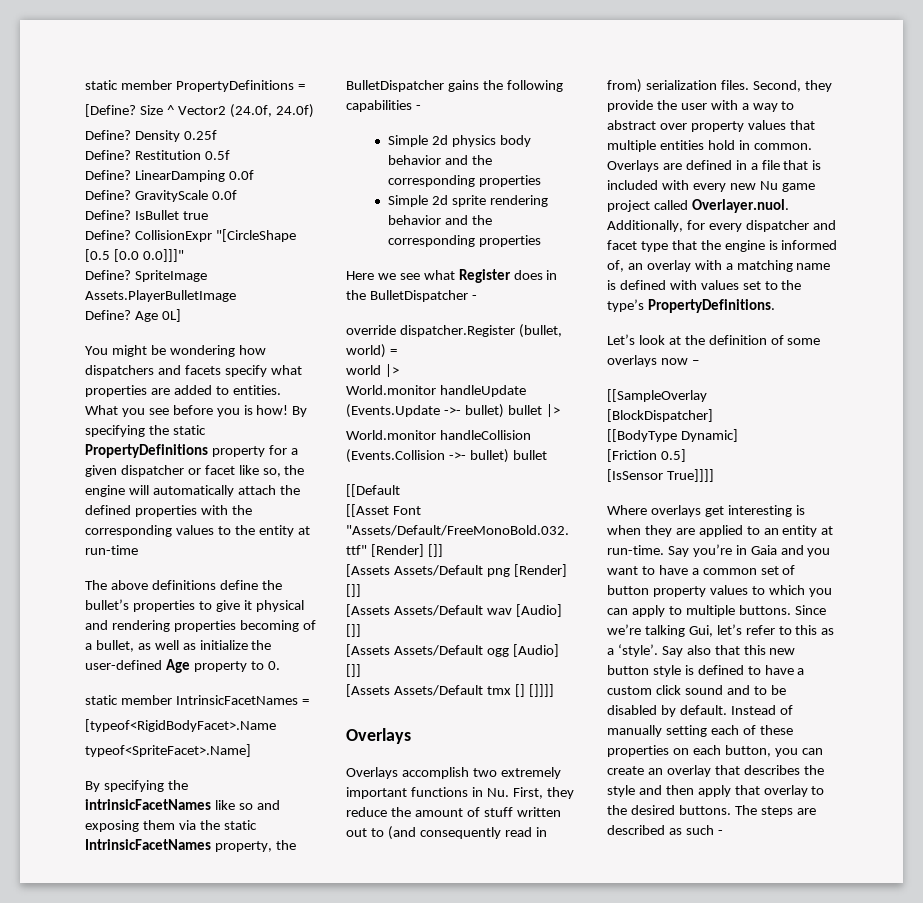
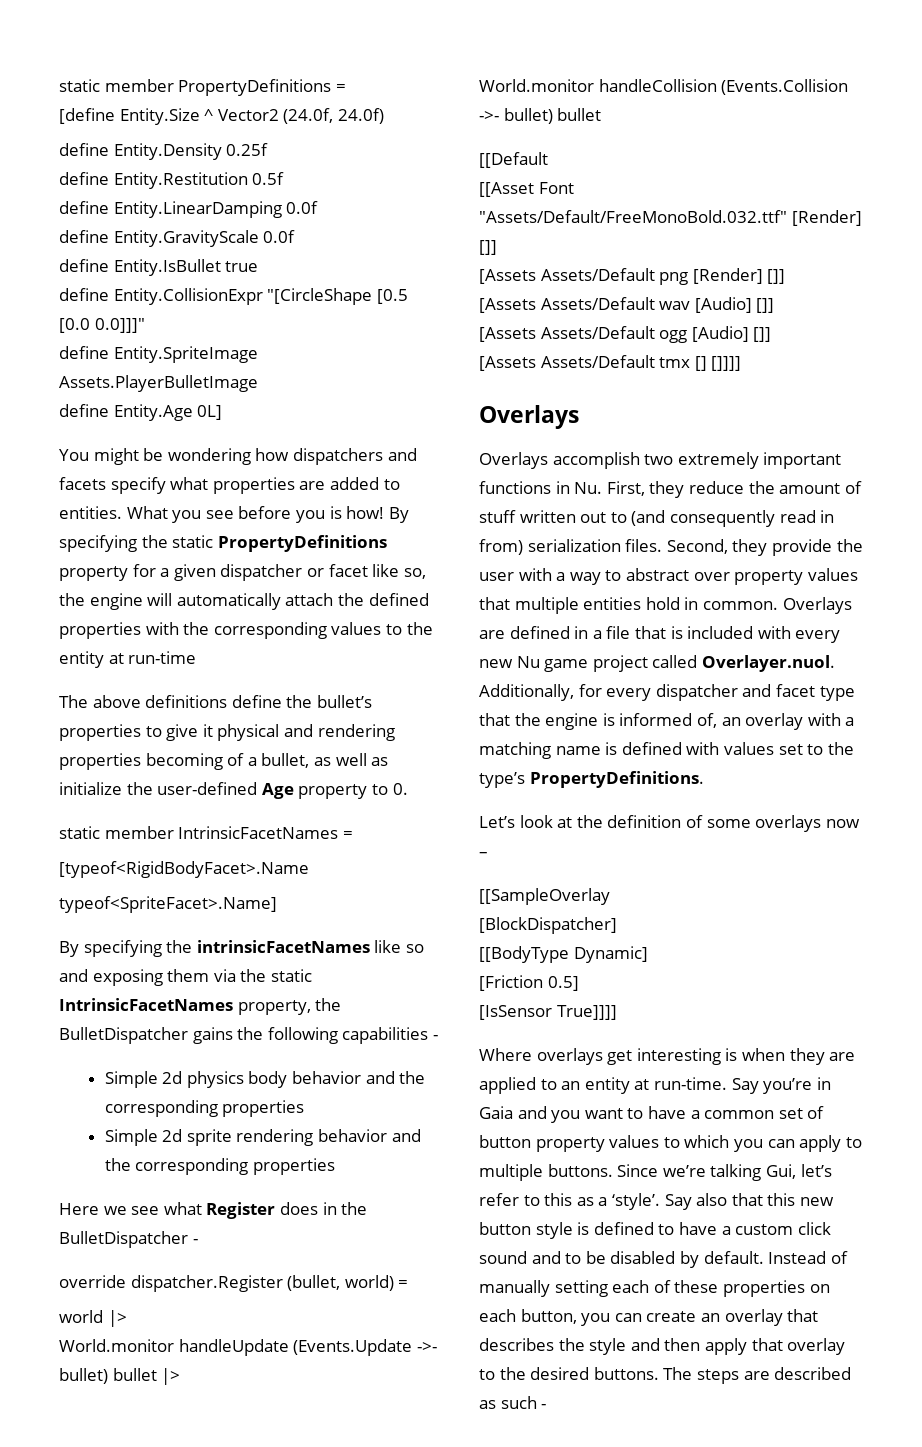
[85,104,163,117] [Define? Size -> [59,108,200,125] [define Entity.Size
[85,130,180,142] Define? Density -> [59,143,222,160] define Entity.Density
[85,150,201,160] Define? Restitution -> [59,172,248,189] define Entity.Restitution
[85,170,254,182] [85,190,237,202] [85,210,179,220] Define? LinearDamping 0.0f // Define? GravityScale 0.0f // Define? IsBullet -> [59,201,319,218] [59,230,296,247] [59,259,221,276] define Entity.LinearDamping 0.0f // define Entity.GravityScale 0.0f // define Entity.IsBullet
[85,230,212,242] Define? CollisionExpr -> [59,288,263,305] define Entity.CollisionExpr
[85,270,207,282] Define? SpriteImage -> [59,346,258,363] define Entity.SpriteImage
[85,310,158,322] Define? Age -> [59,404,193,421] define Entity.Age

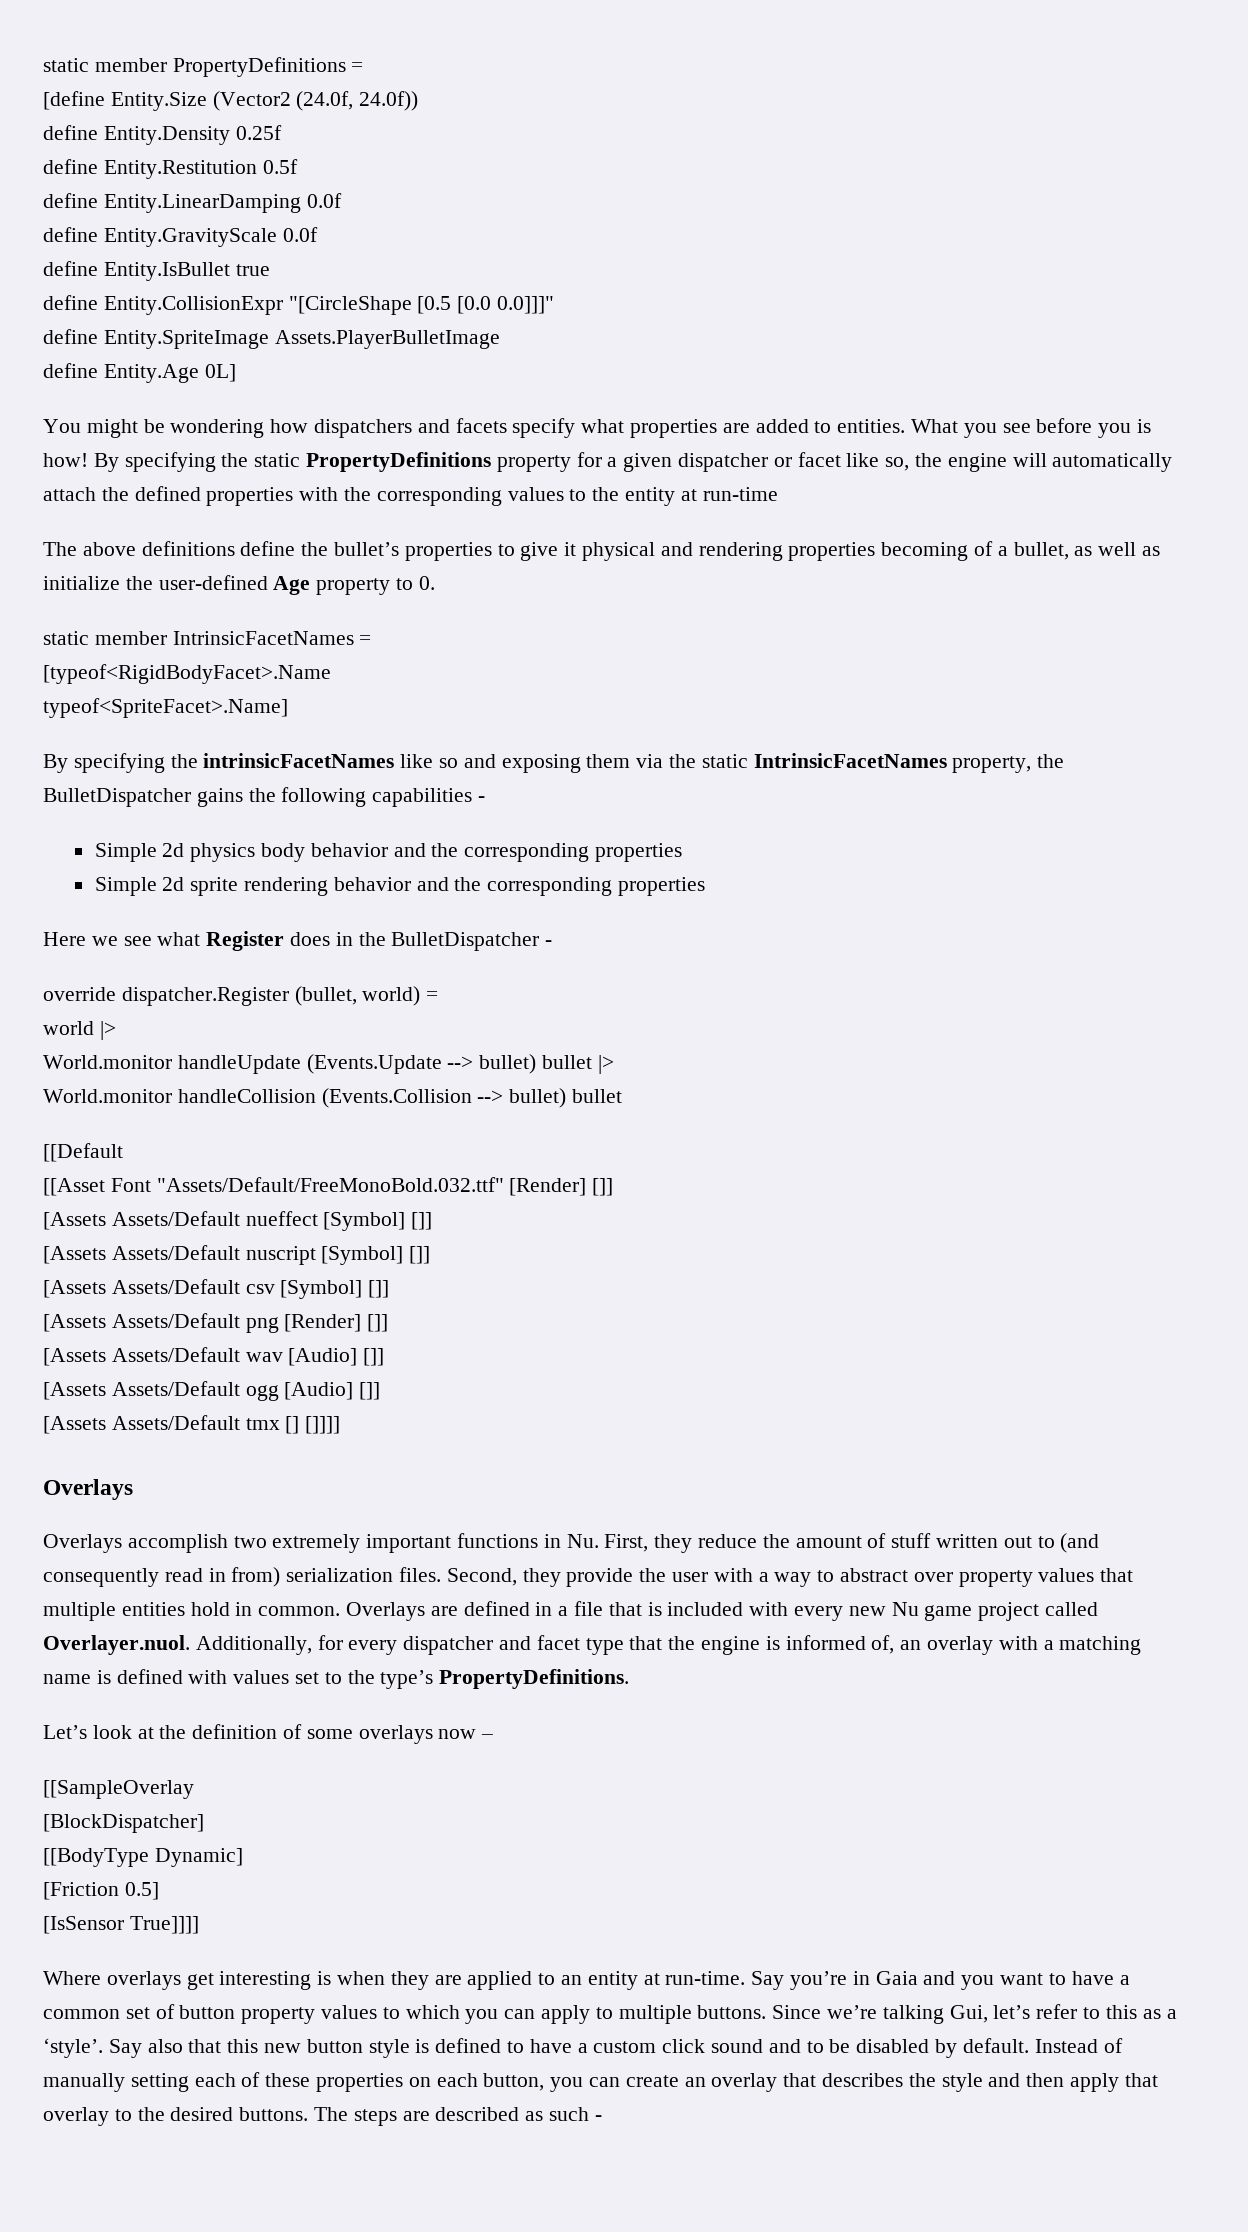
[204,108,384,124] ^ Vector2 (24.0f, 24.0f) -> [212,91,419,111] (Vector2 (24.0f, 24.0f))
[416,1342,437,1352] ->- -> [447,1056,474,1069] -->
[479,111,499,121] ->- -> [477,1090,504,1103] -->
(497, 247) none -> [43,1211,433,1231] [43,1245,431,1265] [43,1279,390,1299] // [Assets Assets/Default nueffect [Symbol] []] // [Assets Assets/Default nuscript [Symbol] []] // [Assets Assets/Default csv [Symbol] []]

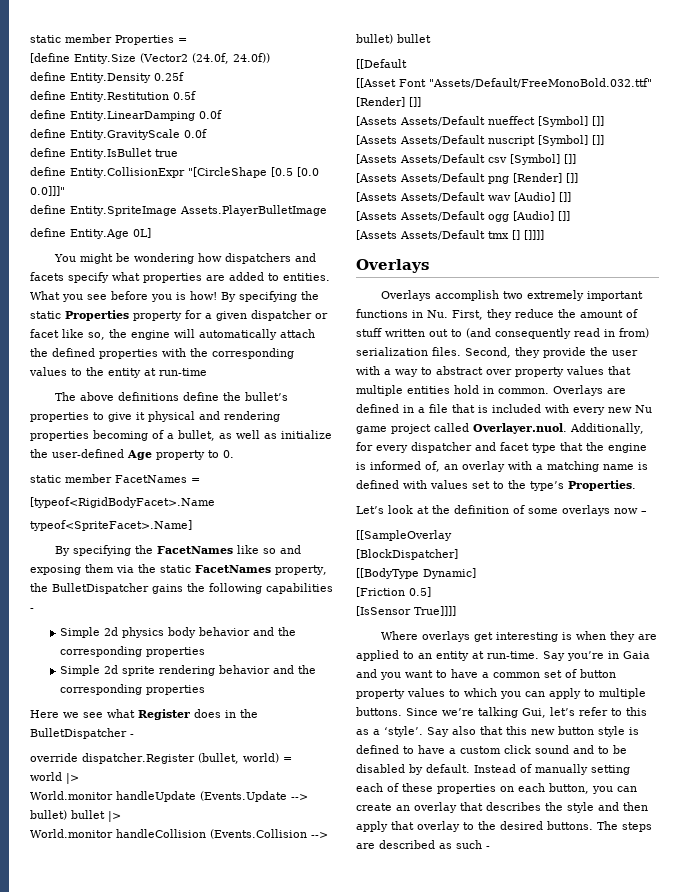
[43,57,346,77] static member PropertyDefinitions -> [30,34,174,45] static member Properties
[306,452,492,472] PropertyDefinitions -> [65,310,129,321] Properties
[172,631,354,645] IntrinsicFacetNames -> [115,475,187,483] FacetNames
[203,753,395,768] intrinsicFacetNames -> [157,546,234,554] FacetNames
[753,753,947,768] IntrinsicFacetNames -> [195,565,271,573] FacetNames
[439,1669,630,1689] PropertyDefinitions. -> [568,480,636,491] Properties.

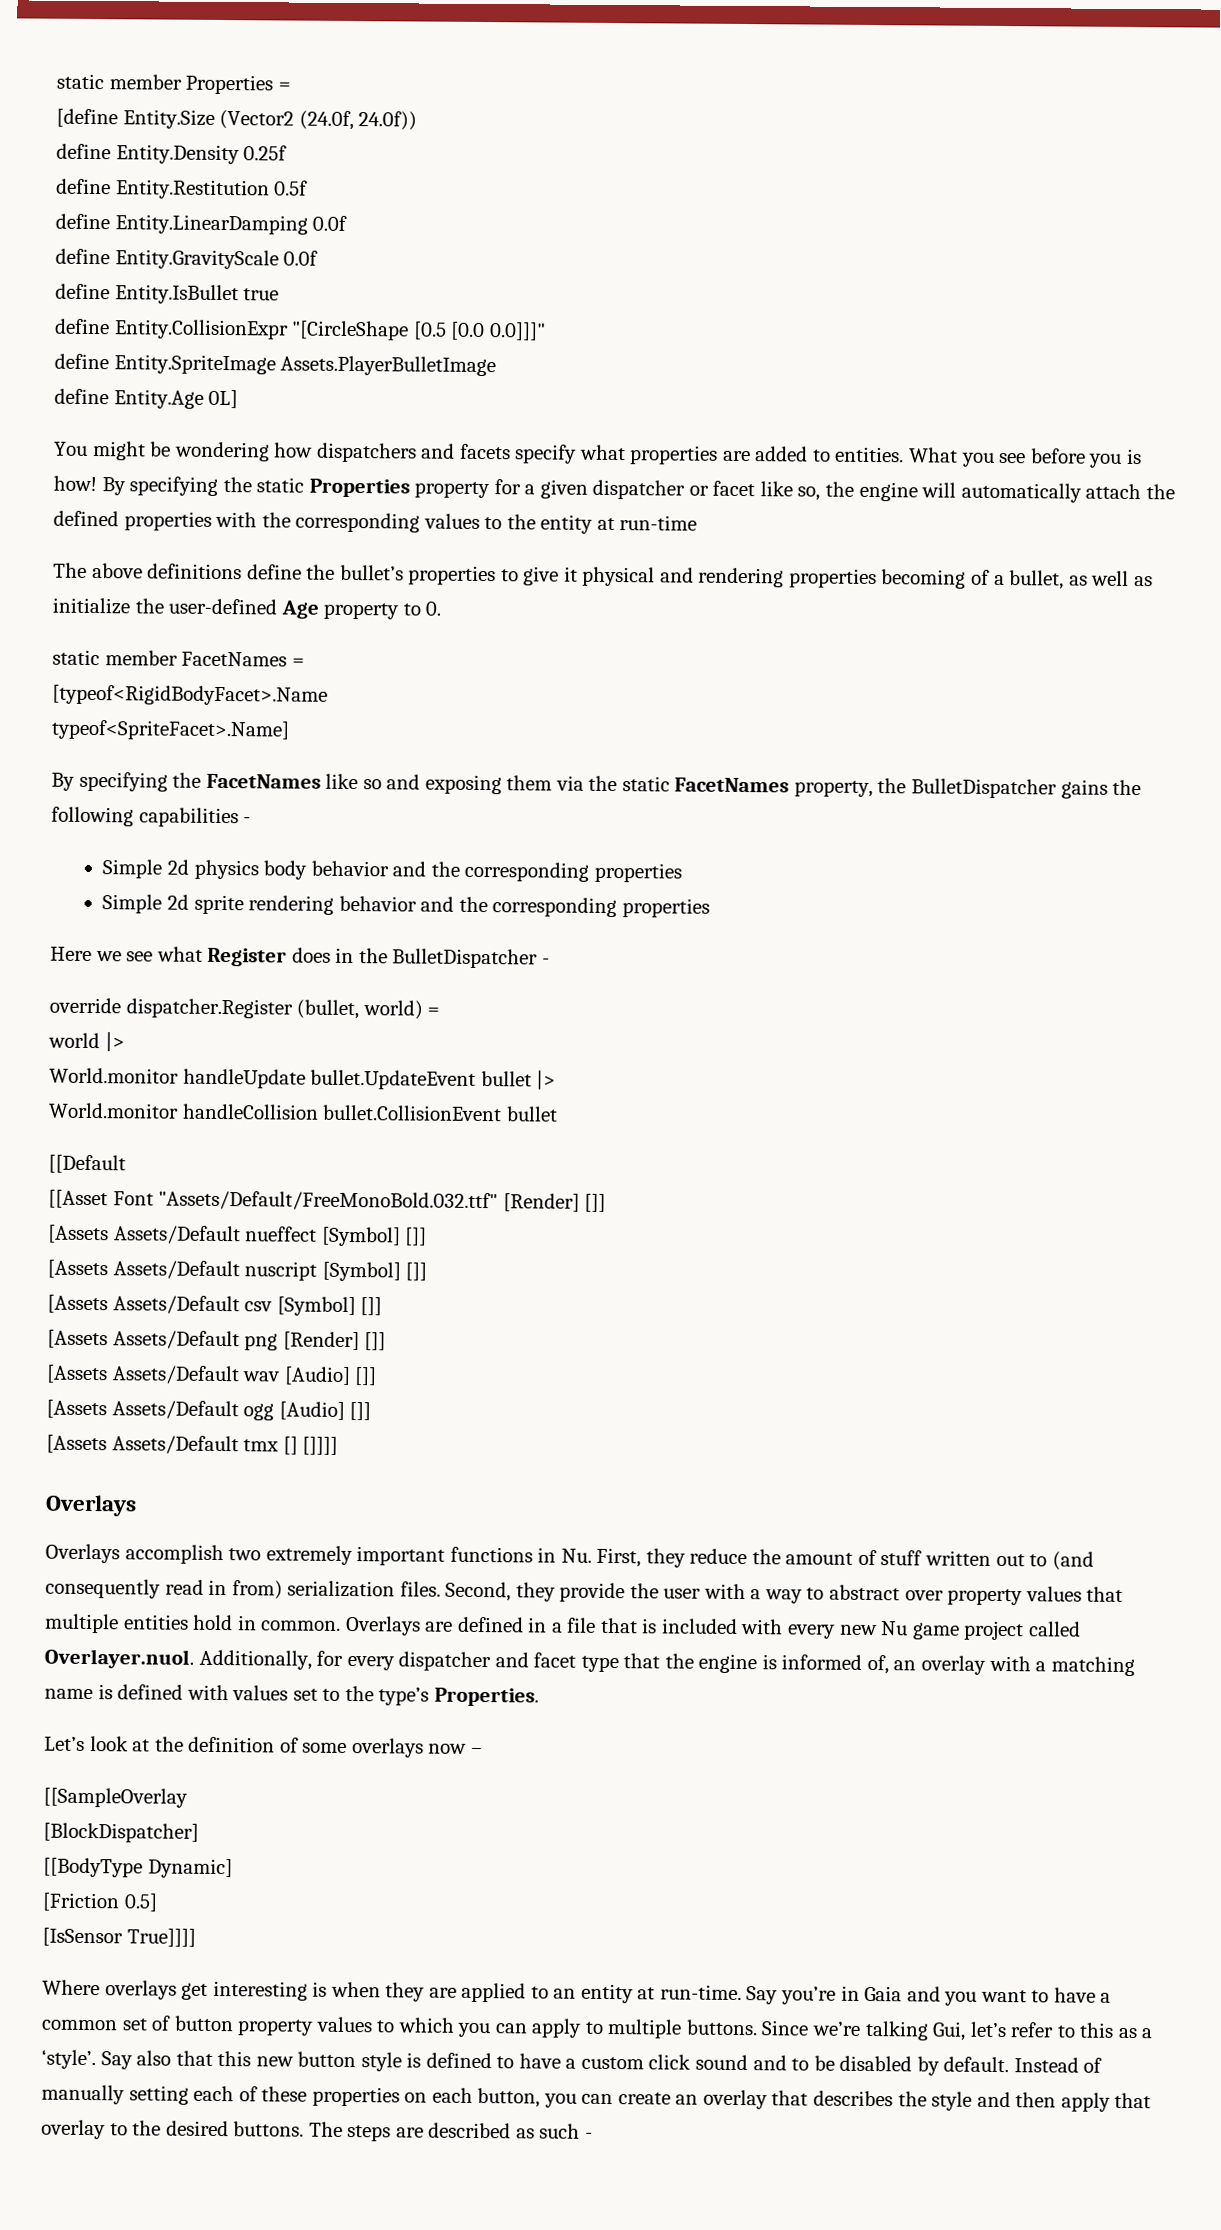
[200,791,308,802] [30,810,67,820] (Events.Update --> bullet) -> [310,1069,477,1090] bullet.UpdateEvent
[210,829,328,839] [356,34,393,44] (Events.Collision --> bullet) -> [322,1104,503,1122] bullet.CollisionEvent

